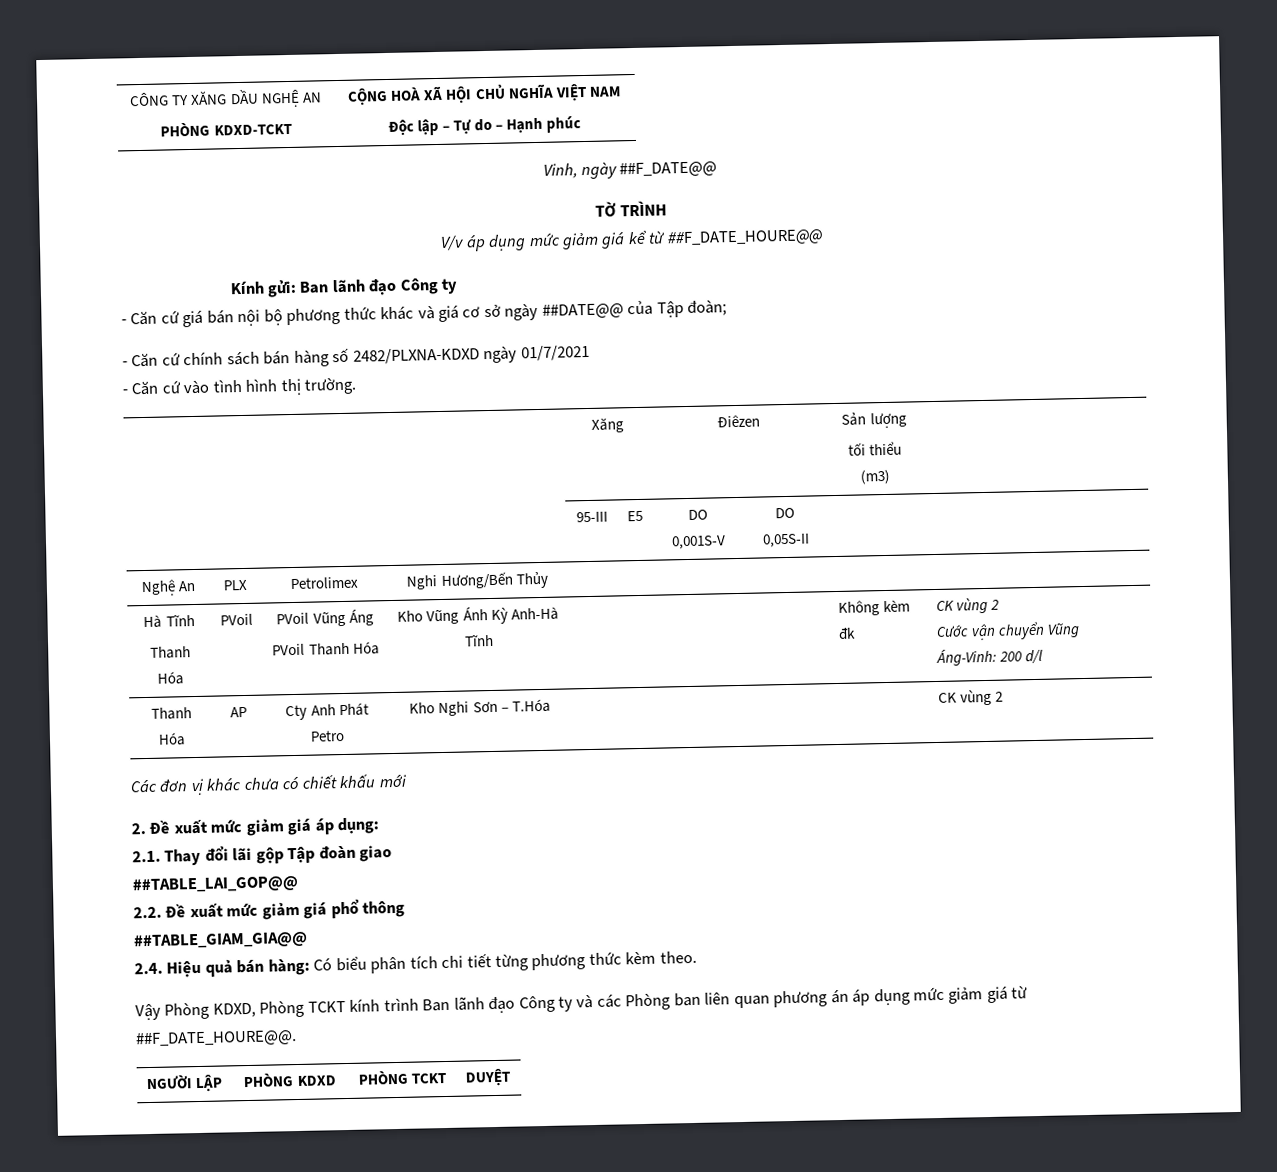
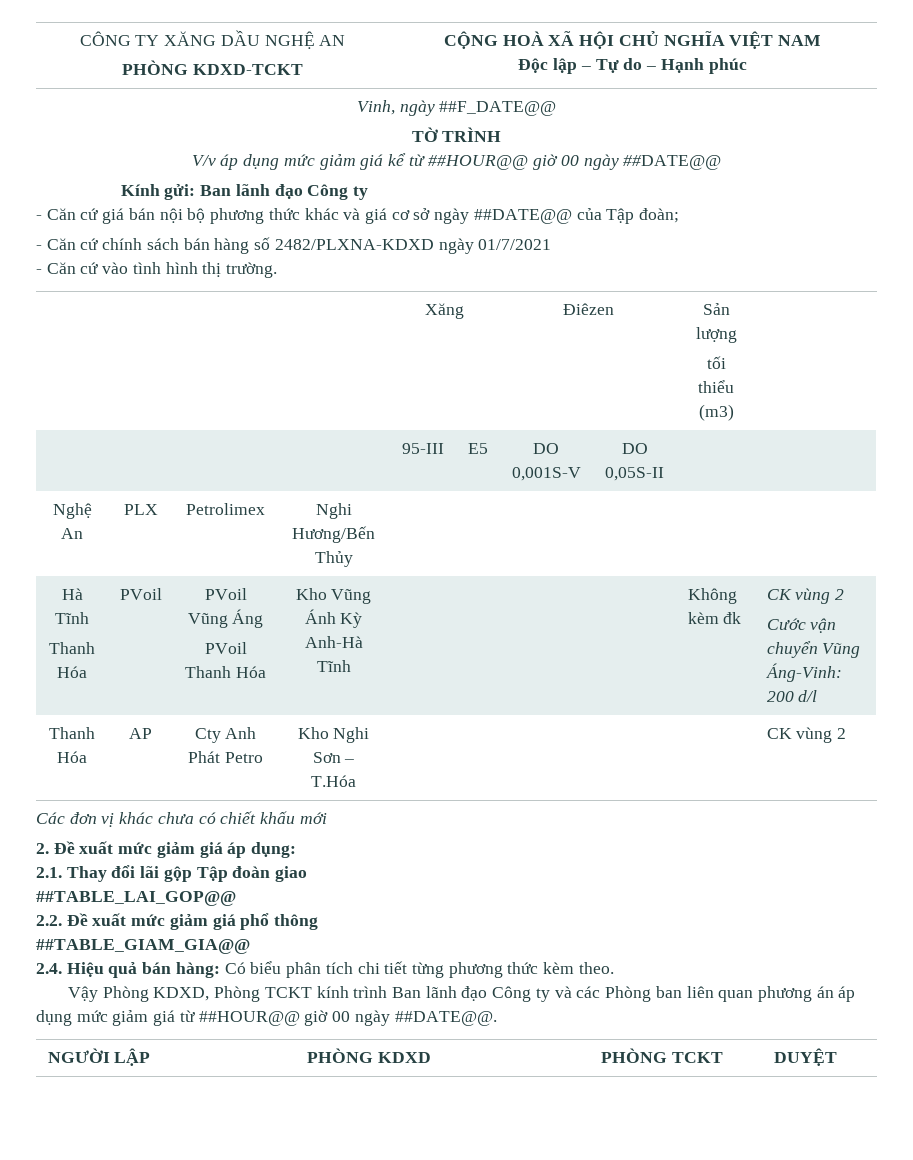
[666,229,823,247] ##F_DATE_HOURE@@ -> [428,154,722,170] ##HOUR@@ giờ 00 ngày ##DATE@@
[135,1030,297,1048] ##F_DATE_HOURE@@. -> [198,1010,497,1026] ##HOUR@@ giờ 00 ngày ##DATE@@.

